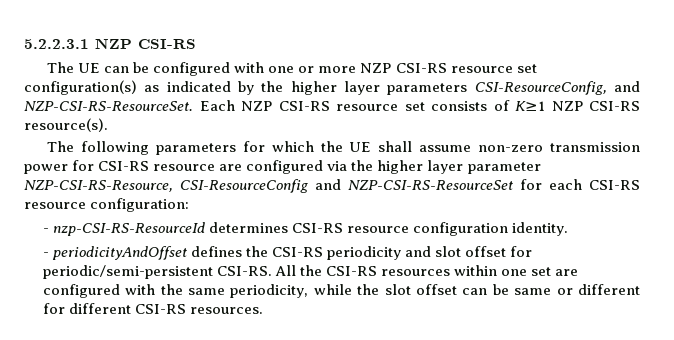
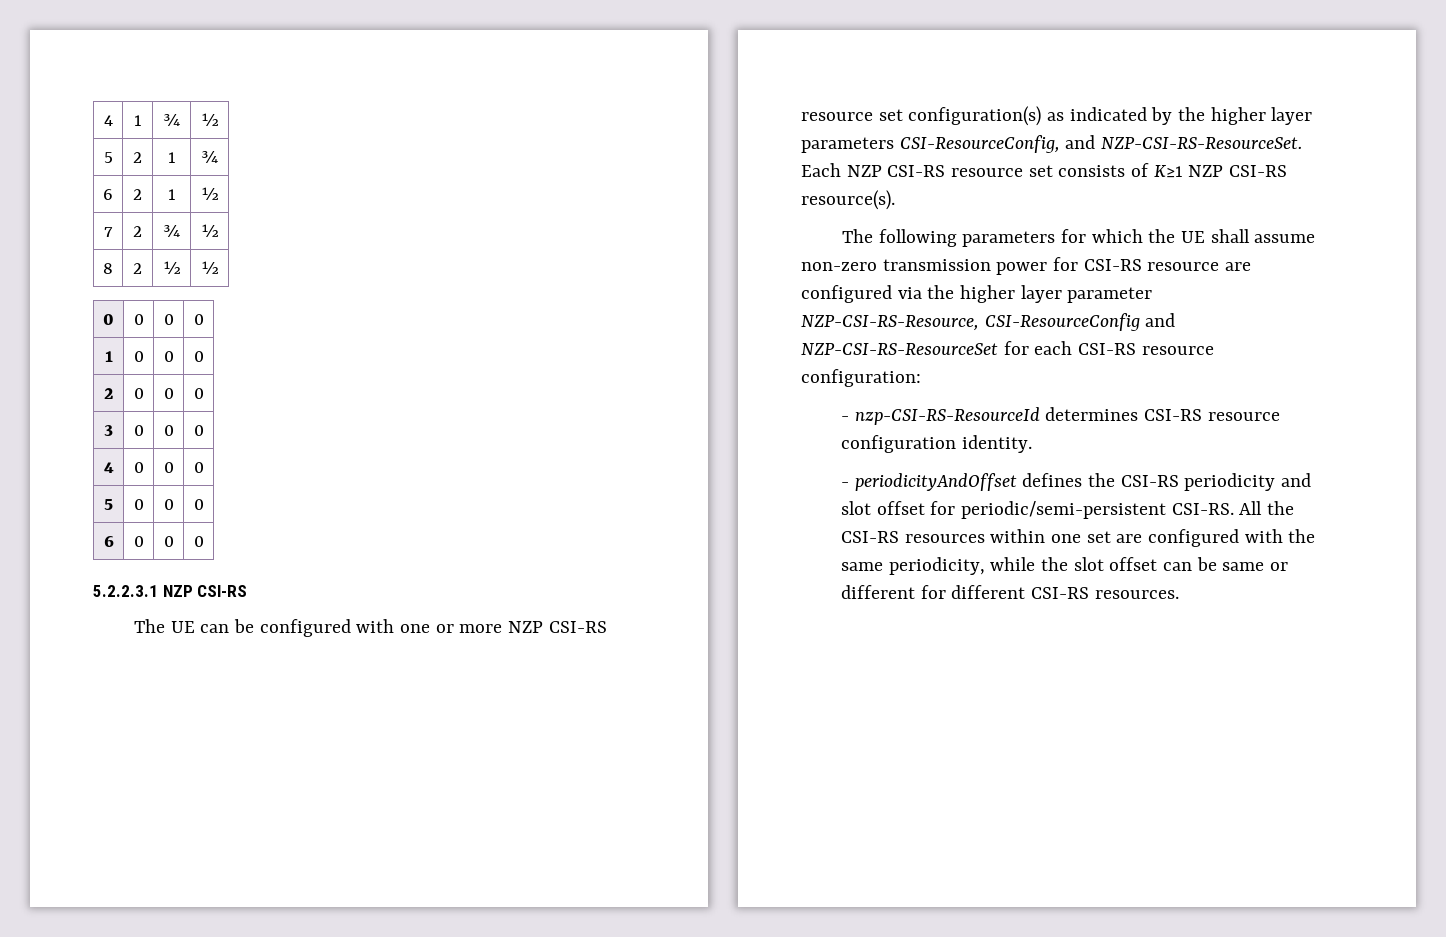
(24, 44) none -> [103,115,113,126] [133,115,142,126] [162,114,181,126] [200,113,219,126] [103,152,113,163] [133,152,142,163] [167,152,176,163] [200,151,219,163] [103,189,113,200] [133,189,142,200] [167,189,176,200] [200,187,219,200] [103,227,113,237] [133,226,142,237] [162,225,181,237] [200,224,219,237] [103,263,113,274] [133,263,142,274] [162,261,181,274] [200,261,219,274] [103,314,114,325] [133,314,144,325] [163,314,174,325] [193,314,204,325] [104,351,113,362] [133,351,144,362] [163,351,174,362] [193,351,204,362] [103,388,114,399] [133,388,144,399] [163,388,174,399] [193,388,204,399] [104,425,113,436] [133,425,144,436] [163,425,174,436] [193,425,204,436] [103,462,114,473] [133,462,144,473] [163,462,174,473] [193,462,204,473] [104,499,113,510] [133,499,144,510] [163,499,174,510] [193,499,204,510] [103,536,114,547] [133,536,144,547] [163,536,174,547] [193,536,204,547] 4 | 1 | ¾ | ½ // 5 | 2 | 1 | ¾ // 6 | 2 | 1 | ½ // 7 | 2 | ¾ | ½ // 8 | 2 | ½ | ½ // 0 | 0 | 0 | 0 // 1 | 0 | 0 | 0 // 2 | 0 | 0 | 0 // 3 | 0 | 0 | 0 // 4 | 0 | 0 | 0 // 5 | 0 | 0 | 0 // 6 | 0 | 0 | 0 //

